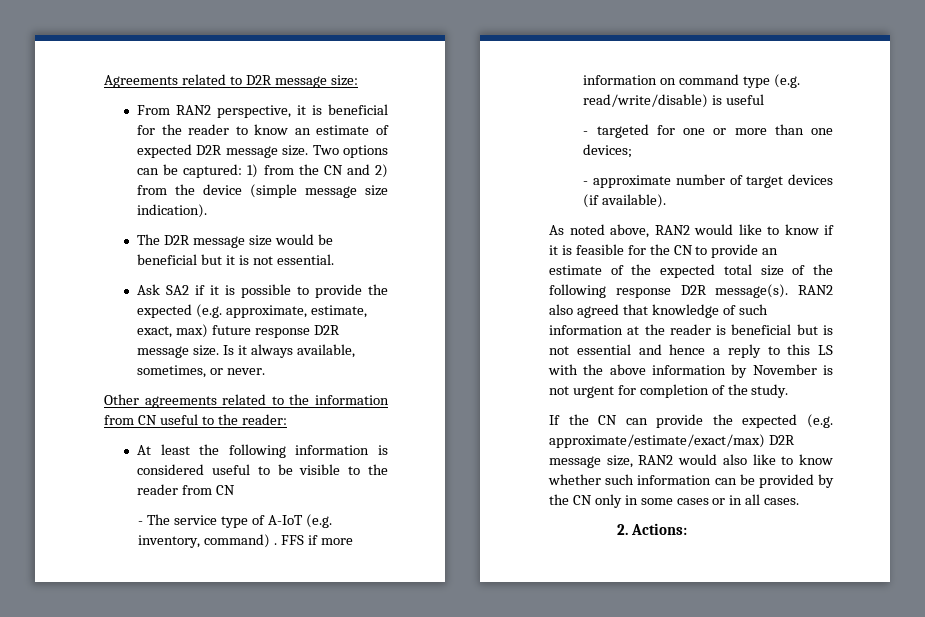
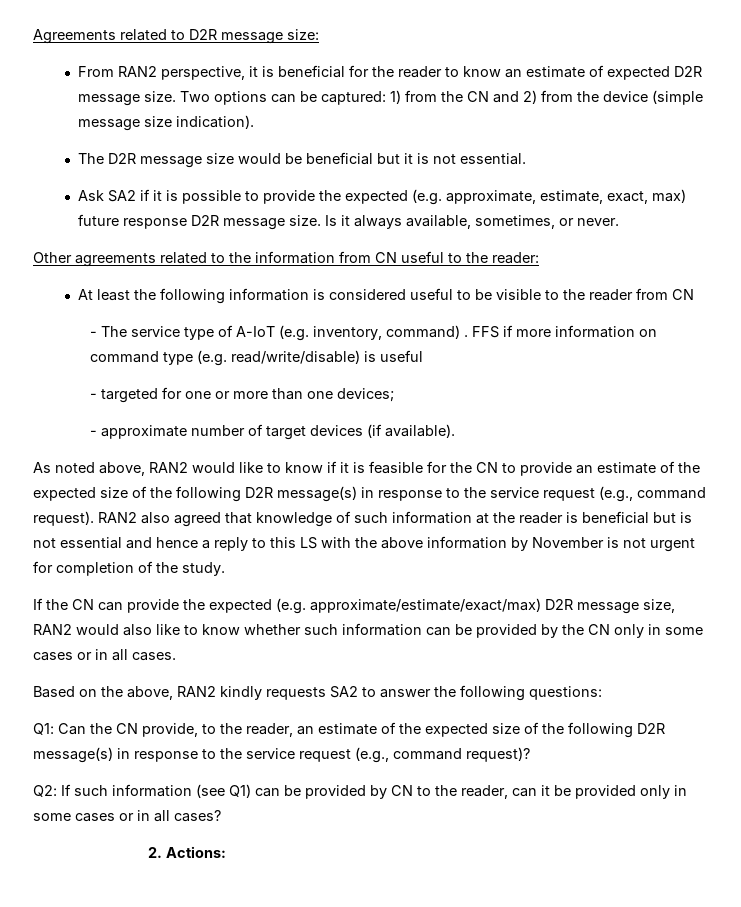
[723,264,833,276] [549,284,789,298] total size of the following response D2R message(s). -> [100,486,706,502] [33,511,94,526] size of the following D2R message(s) in response to the service request (e.g., command request).
(800, 501) none -> [33,685,602,701] [33,722,665,738] [33,747,530,763] [33,784,687,799] [33,810,221,822] // Based on the above, RAN2 kindly requests SA2 to answer the following questions: // Q1: Can the CN provide, to the reader, an estimate of the expected size of the following D2R message(s) in response to the service request (e.g., command request)? // Q2: If such information (see Q1) can be provided by CN to the reader, can it be provided only in some cases or in all cases?

